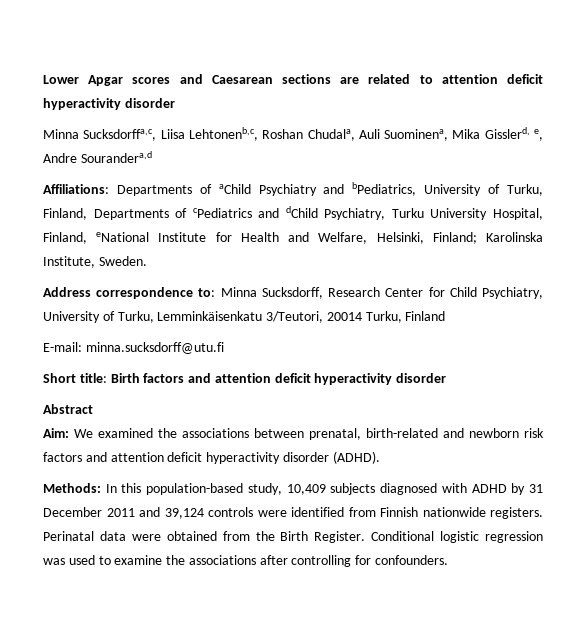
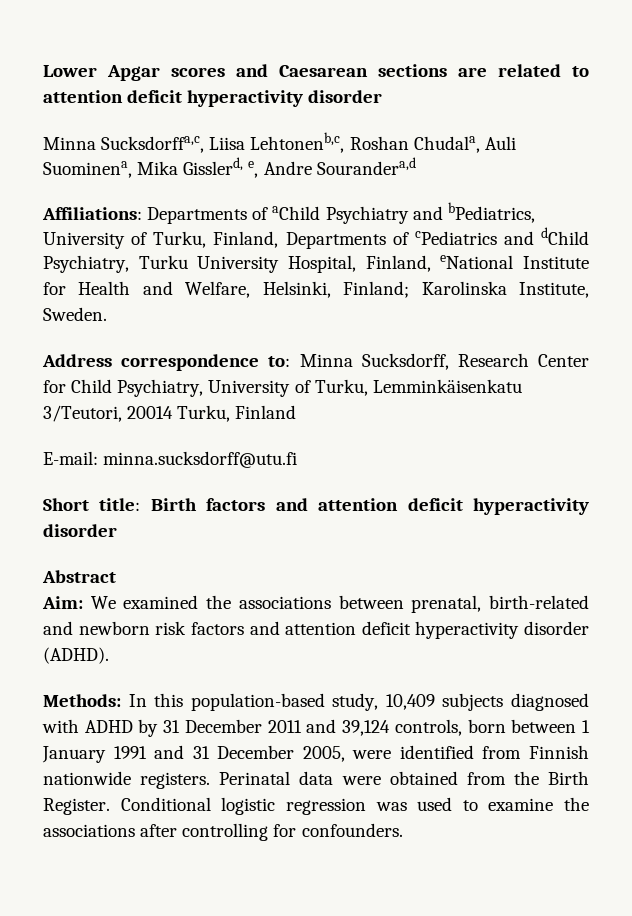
[208,507,253,517] controls -> [394,719,591,736] [42,745,345,763] controls, born between 1 January 1991 and 31 December 2005,

